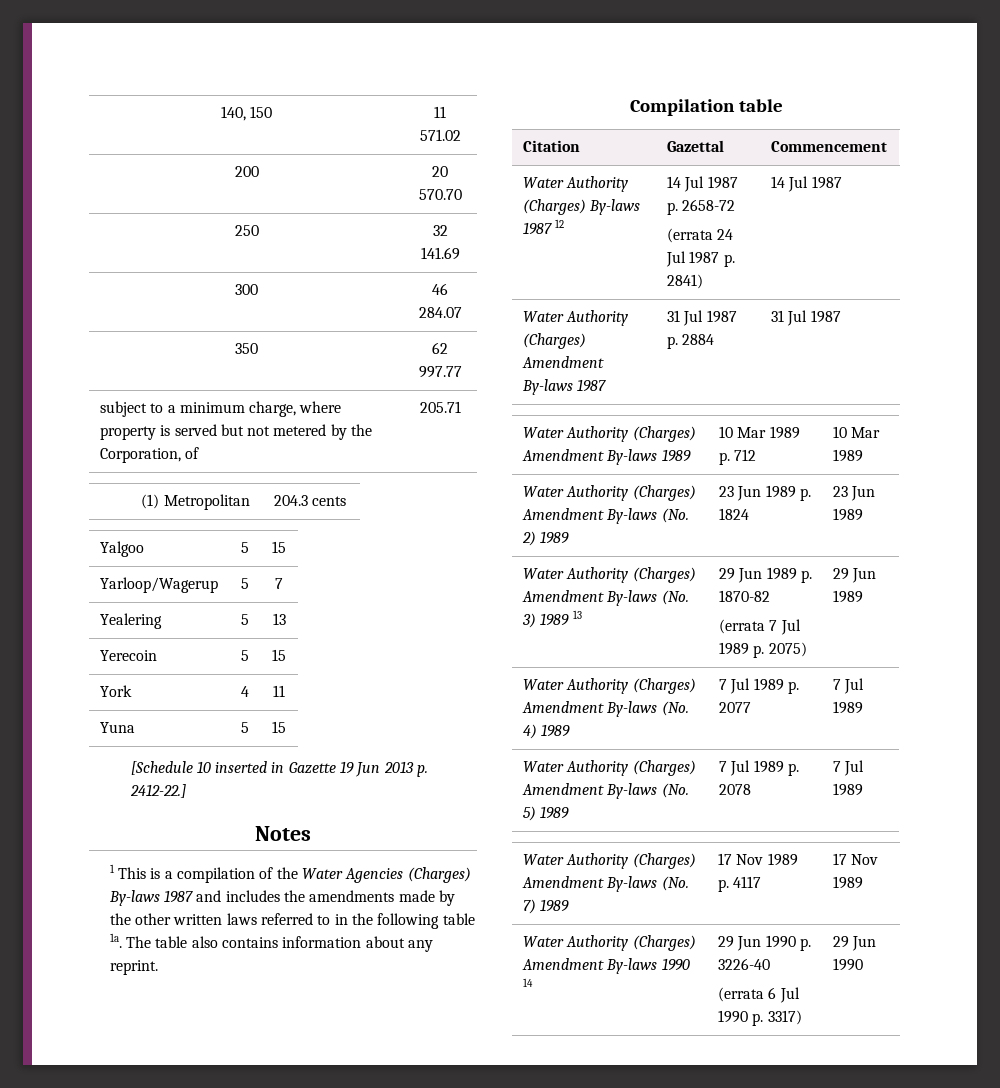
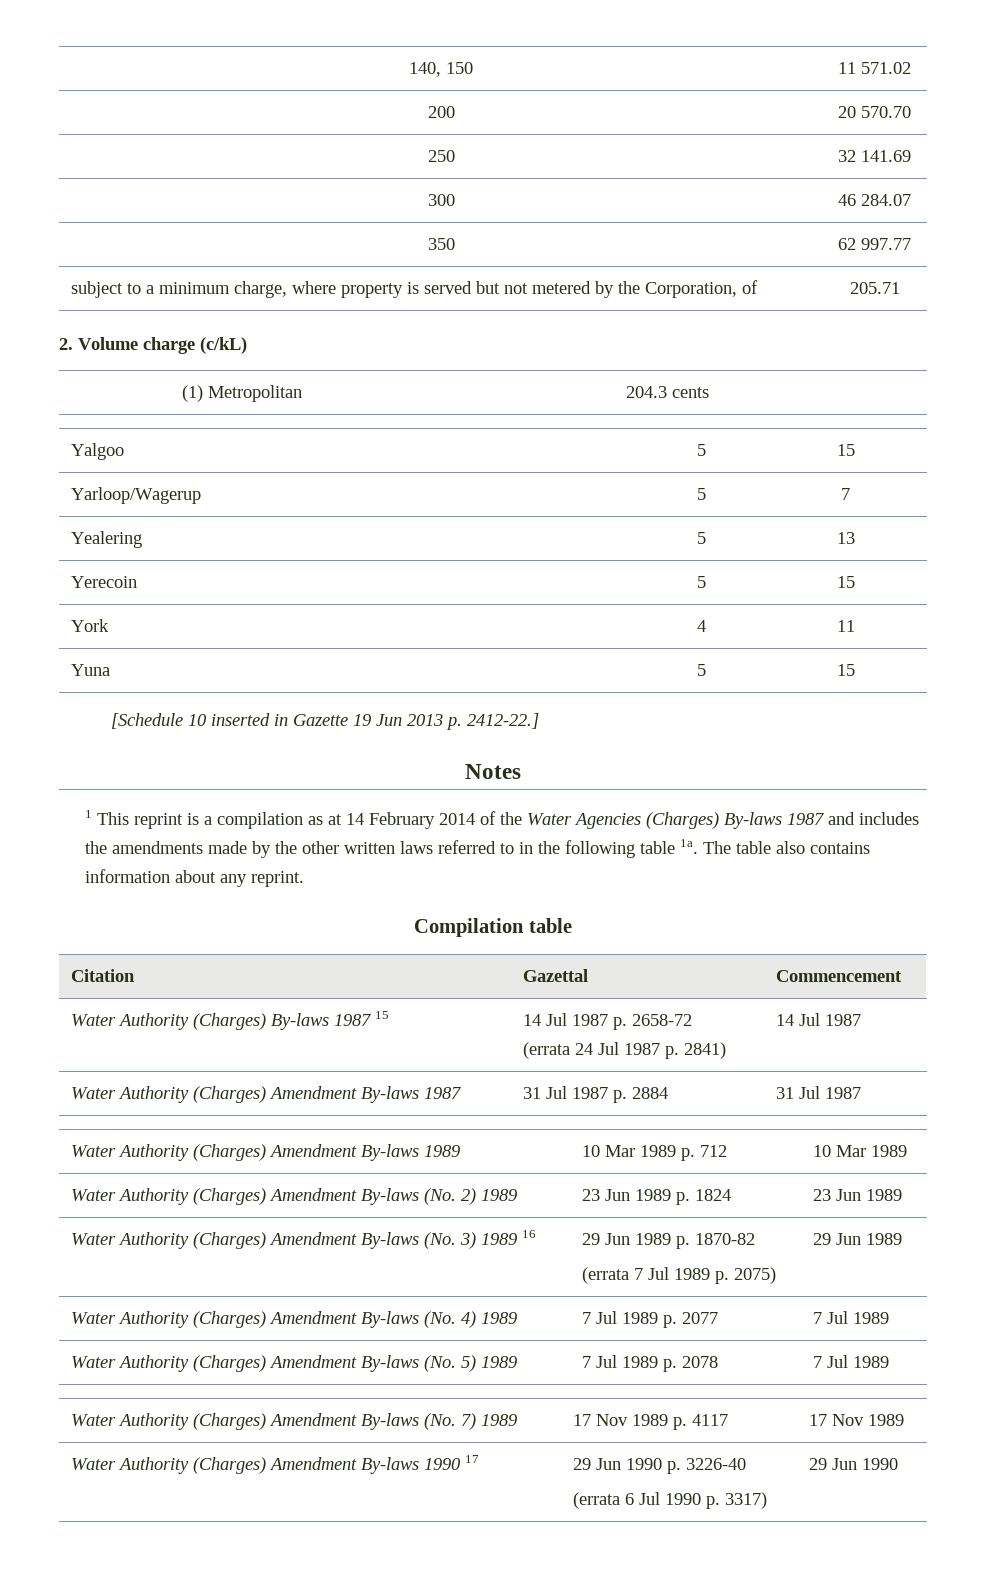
(461, 407) none -> [59,337,247,354] // 2. Volume charge (c/kL)
(147, 873) none -> [134,813,184,829] reprint
(256, 875) none -> [308,812,476,829] as at 14 February 2014
[555,219,565,228] 12 -> [375,1011,390,1019] 15
[572,610,582,619] 13 -> [522,1230,537,1238] 16
[522,978,533,987] 14 -> [465,1455,480,1463] 17

